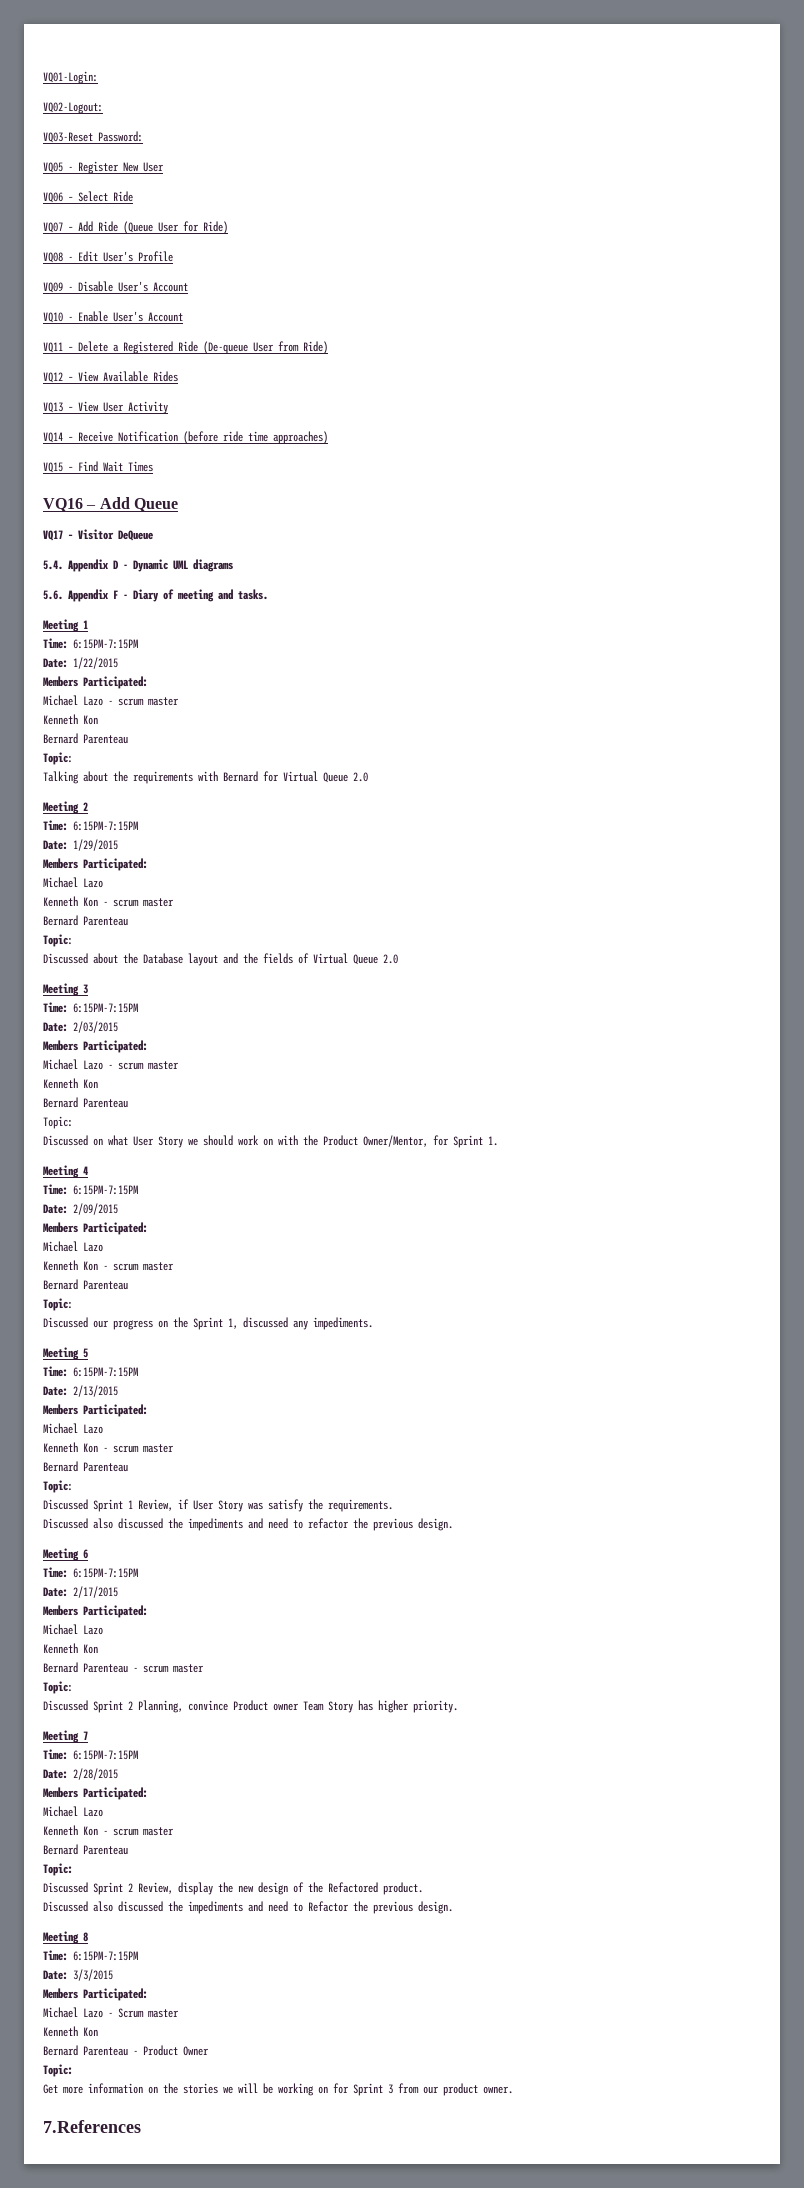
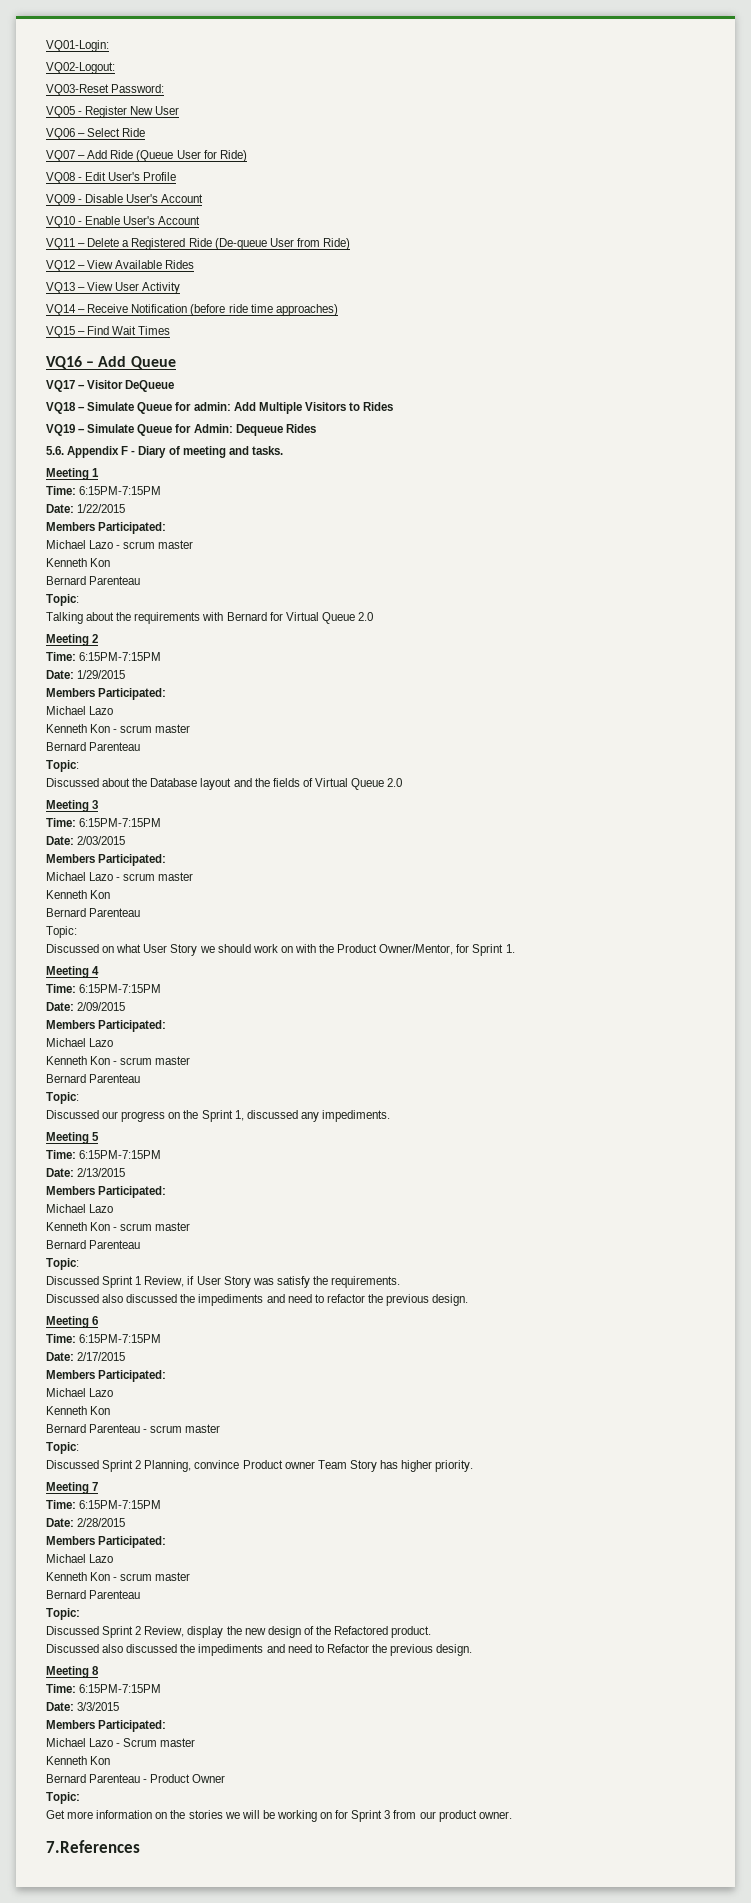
[43,559,233,572] 5.4. Appendix D - Dynamic UML diagrams -> [46,402,394,414] [46,424,316,436] VQ18 – Simulate Queue for admin: Add Multiple Visitors to Rides // VQ19 – Simulate Queue for Admin: Dequeue Rides

